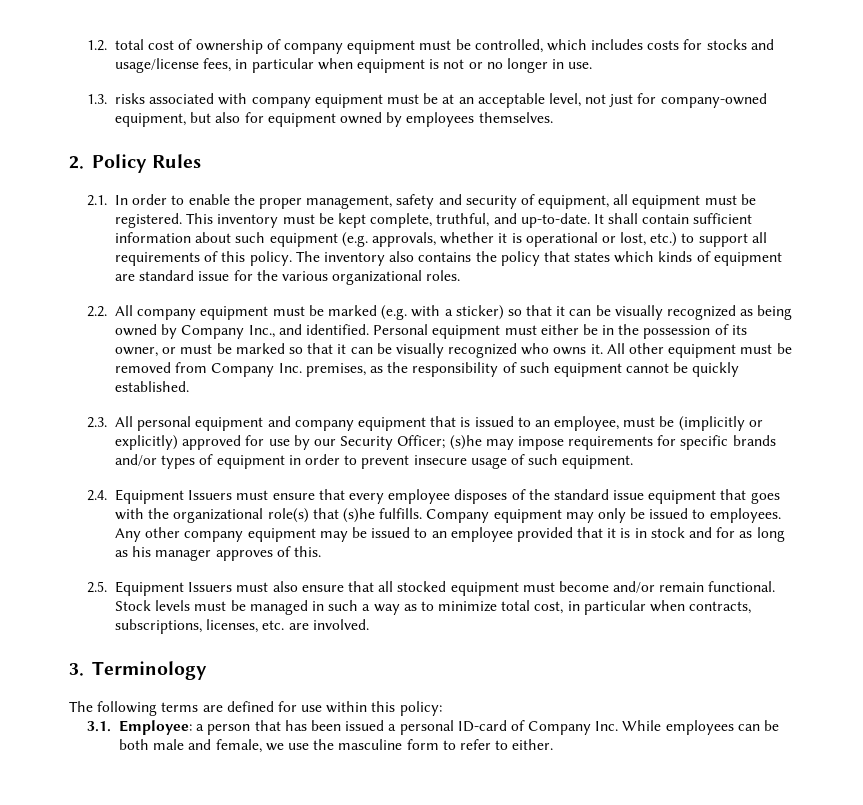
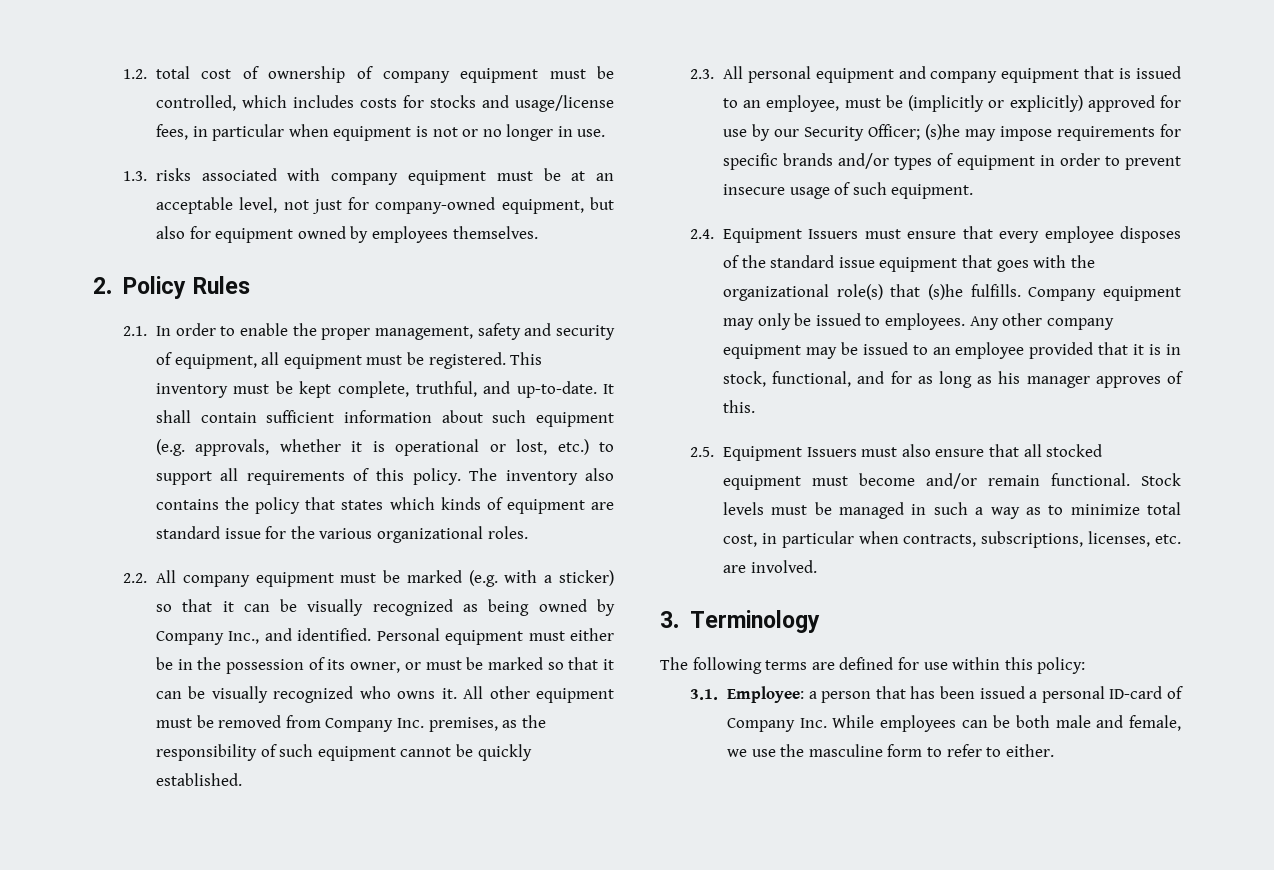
[650,527,685,538] stock -> [722,371,852,387] stock, functional,

